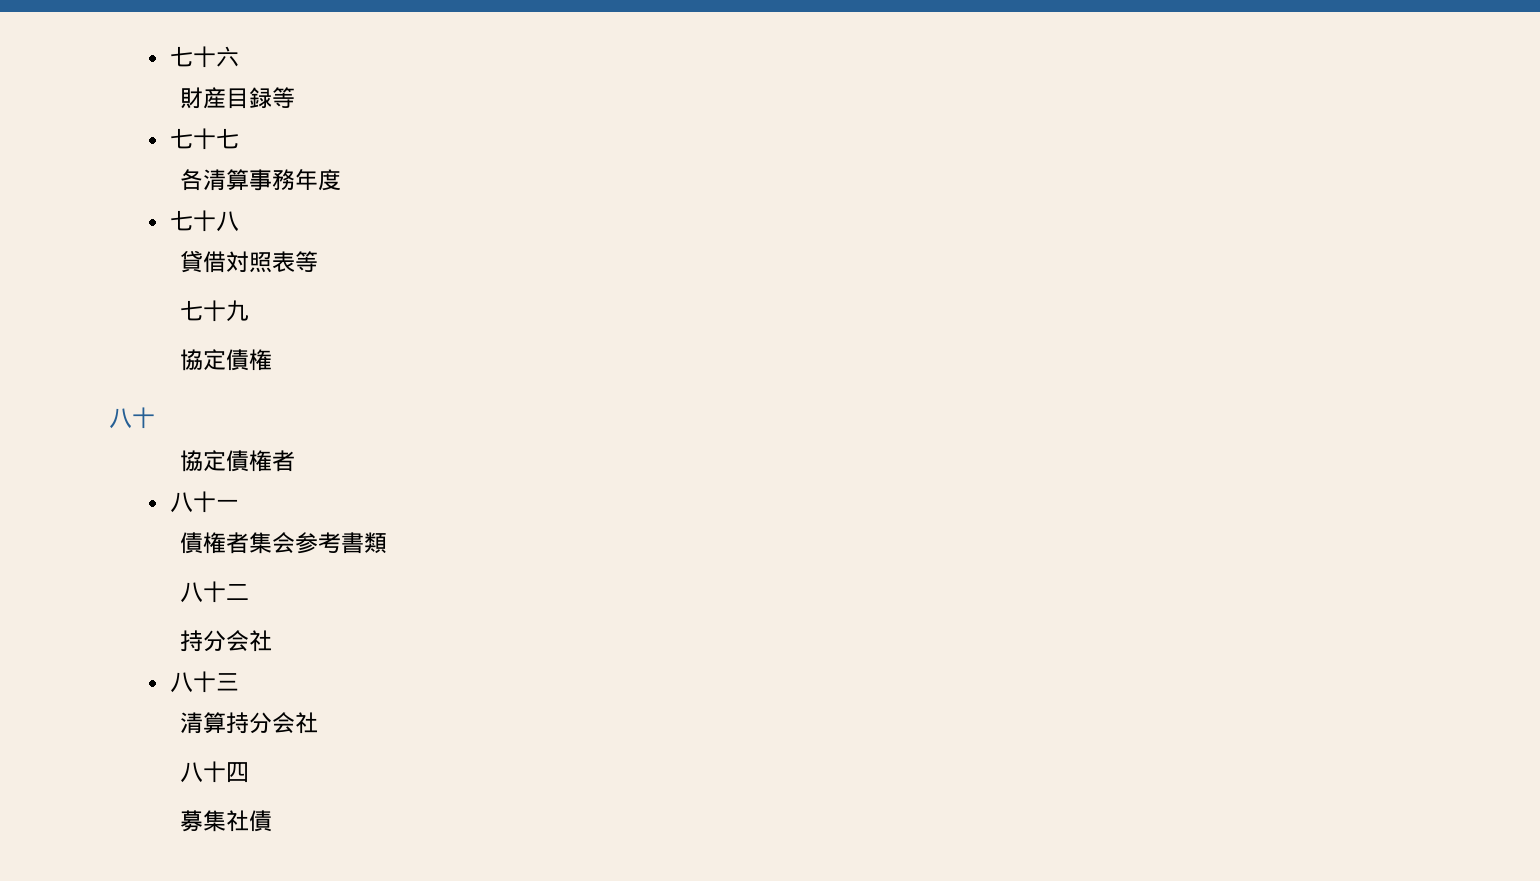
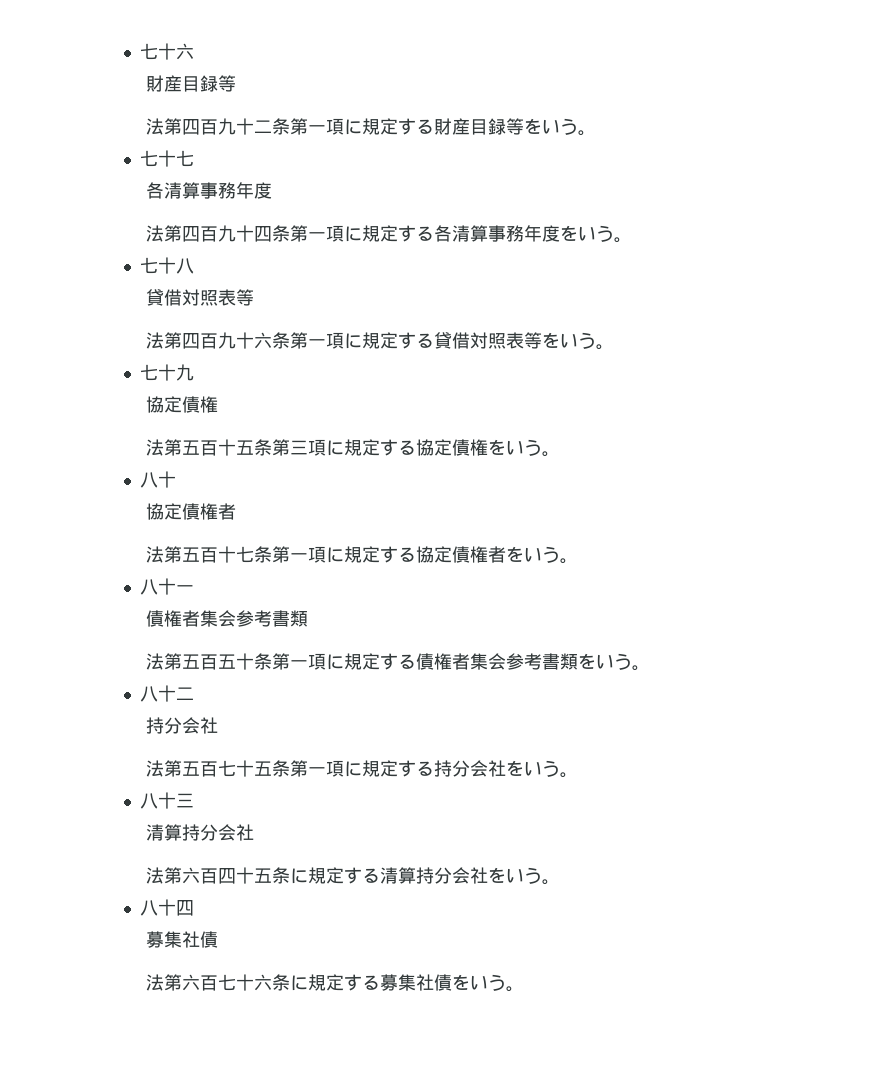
(296, 97) none -> [146,118,597,136] // 法第四百九十二条第一項に規定する財産目録等をいう。
(342, 180) none -> [146,225,633,243] // 法第四百九十四条第一項に規定する各清算事務年度をいう。
[180,300,250,322] [180,349,273,371] [109,407,155,429] [180,450,296,472] 七十九 // 協定債権 // 八十 // 協定債権者 -> [146,332,615,350] [140,364,195,381] [146,396,219,413] [146,439,561,457] [140,471,177,488] [146,503,237,520] [146,546,579,564] 法第四百九十六条第一項に規定する貸借対照表等をいう。 // 七十九 // 協定債権 // 法第五百十五条第三項に規定する協定債権をいう。 // 八十 // 協定債権者 // 法第五百十七条第一項に規定する協定債権者をいう。
[180,581,250,603] [180,630,273,652] 八十二 // 持分会社 -> [146,653,651,671] [140,685,195,702] [146,717,219,734] [146,760,579,778] 法第五百五十条第一項に規定する債権者集会参考書類をいう。 // 八十二 // 持分会社 // 法第五百七十五条第一項に規定する持分会社をいう。
[180,761,250,783] [180,810,273,832] 八十四 // 募集社債 -> [146,867,561,885] [140,899,195,916] [146,931,219,948] [146,974,525,992] 法第六百四十五条に規定する清算持分会社をいう。 // 八十四 // 募集社債 // 法第六百七十六条に規定する募集社債をいう。

